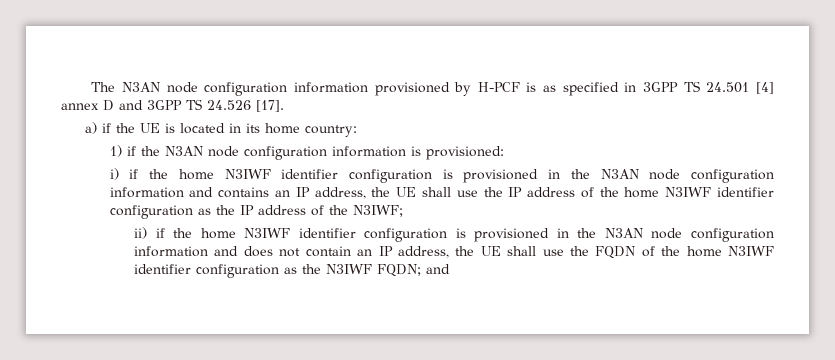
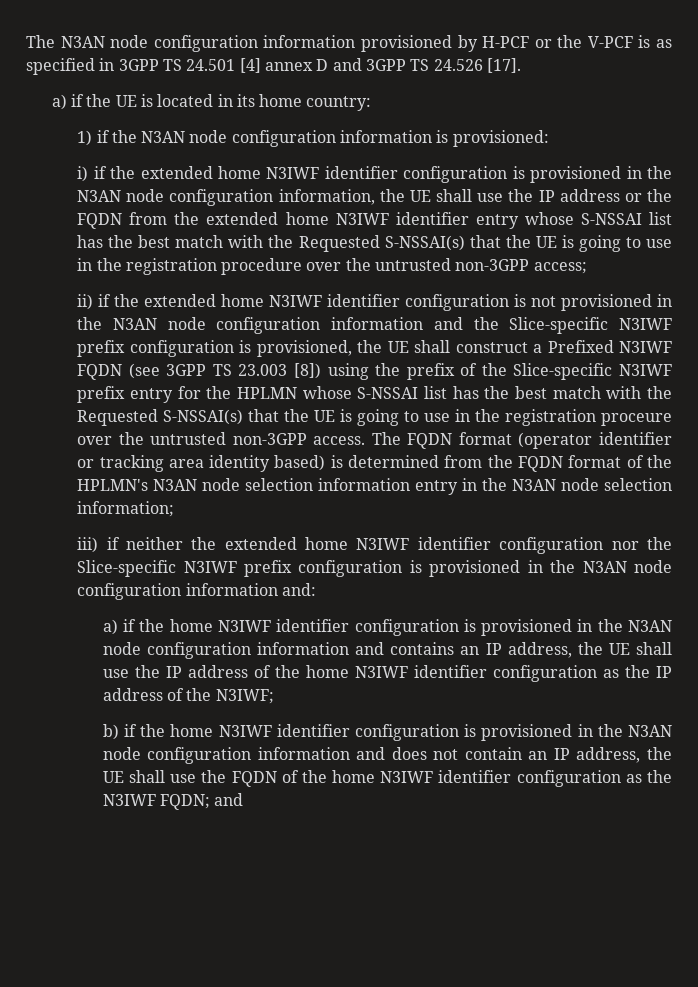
(520, 87) none -> [534,35,633,48] or the V-PCF
(169, 174) none -> [140,166,672,183] [77,189,672,206] [77,212,673,229] [77,235,673,252] [77,258,587,275] [77,294,672,311] [77,317,672,334] [77,340,672,357] [77,363,672,380] [77,386,672,403] [77,409,673,426] [77,432,672,449] [77,455,672,472] [77,478,672,495] [77,501,175,517] [77,537,672,554] [77,560,672,577] [77,583,316,600] [102,619,165,635] extended home N3IWF identifier configuration is provisioned in the N3AN node configuration information, the UE shall use the IP address or the FQDN from the extended home N3IWF identifier entry whose S-NSSAI list has the best match with the Requested S-NSSAI(s) that the UE is going to use in the registration procedure over the untrusted non-3GPP access; // ii) if the extended home N3IWF identifier configuration is not provisioned in the N3AN node configuration information and the Slice-specific N3IWF prefix configuration is provisioned, the UE shall construct a Prefixed N3IWF FQDN (see 3GPP TS 23.003 [8]) using the prefix of the Slice-specific N3IWF prefix entry for the HPLMN whose S-NSSAI list has the best match with the Requested S-NSSAI(s) that the UE is going to use in the registration proceure over the untrusted non-3GPP access. The FQDN format (operator identifier or tracking area identity based) is determined from the FQDN format of the HPLMN's N3AN node selection information entry in the N3AN node selection information; // iii) if neither the extended home N3IWF identifier configuration nor the Slice-specific N3IWF prefix configuration is provisioned in the N3AN node configuration information and: // a) if the
[134,227,148,239] ii) -> [102,724,119,740] b)

